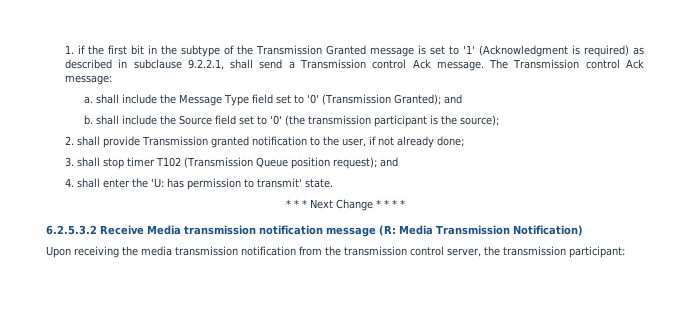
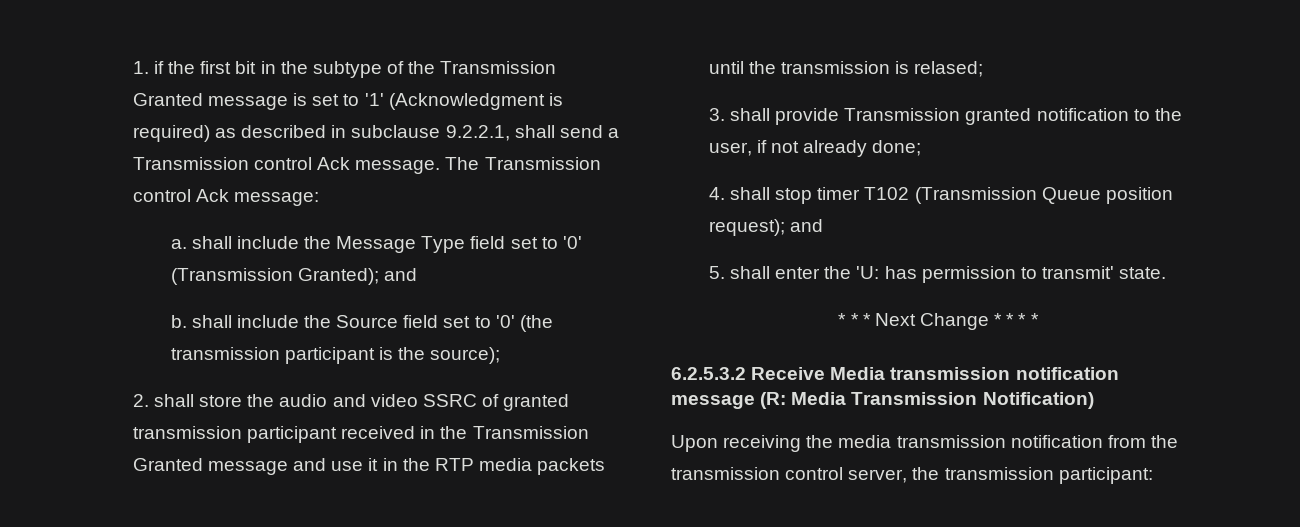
(101, 141) none -> [199,394,570,411] [132,426,589,443] [132,458,606,475] [708,61,984,77] [708,108,770,121] store the audio and video SSRC of granted transmission participant received in the Transmission Granted message and use it in the RTP media packets until the transmission is relased; // 3. shall
[65,157,75,167] 3. -> [708,187,725,200] 4.
[65,178,75,187] 4. -> [708,266,725,279] 5.

